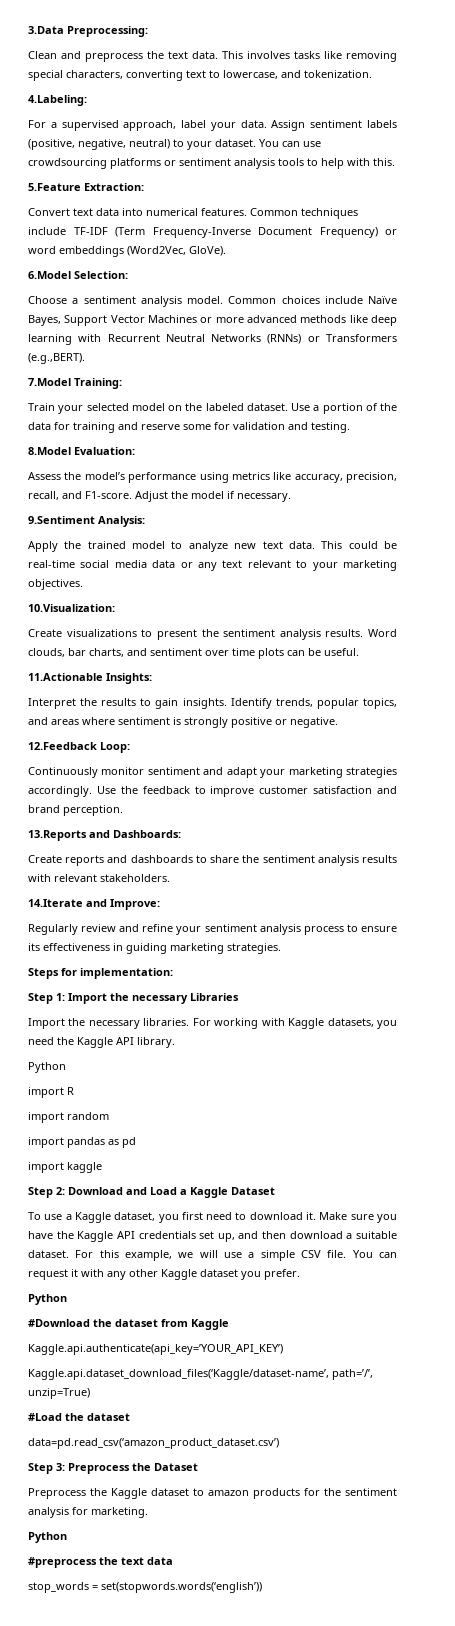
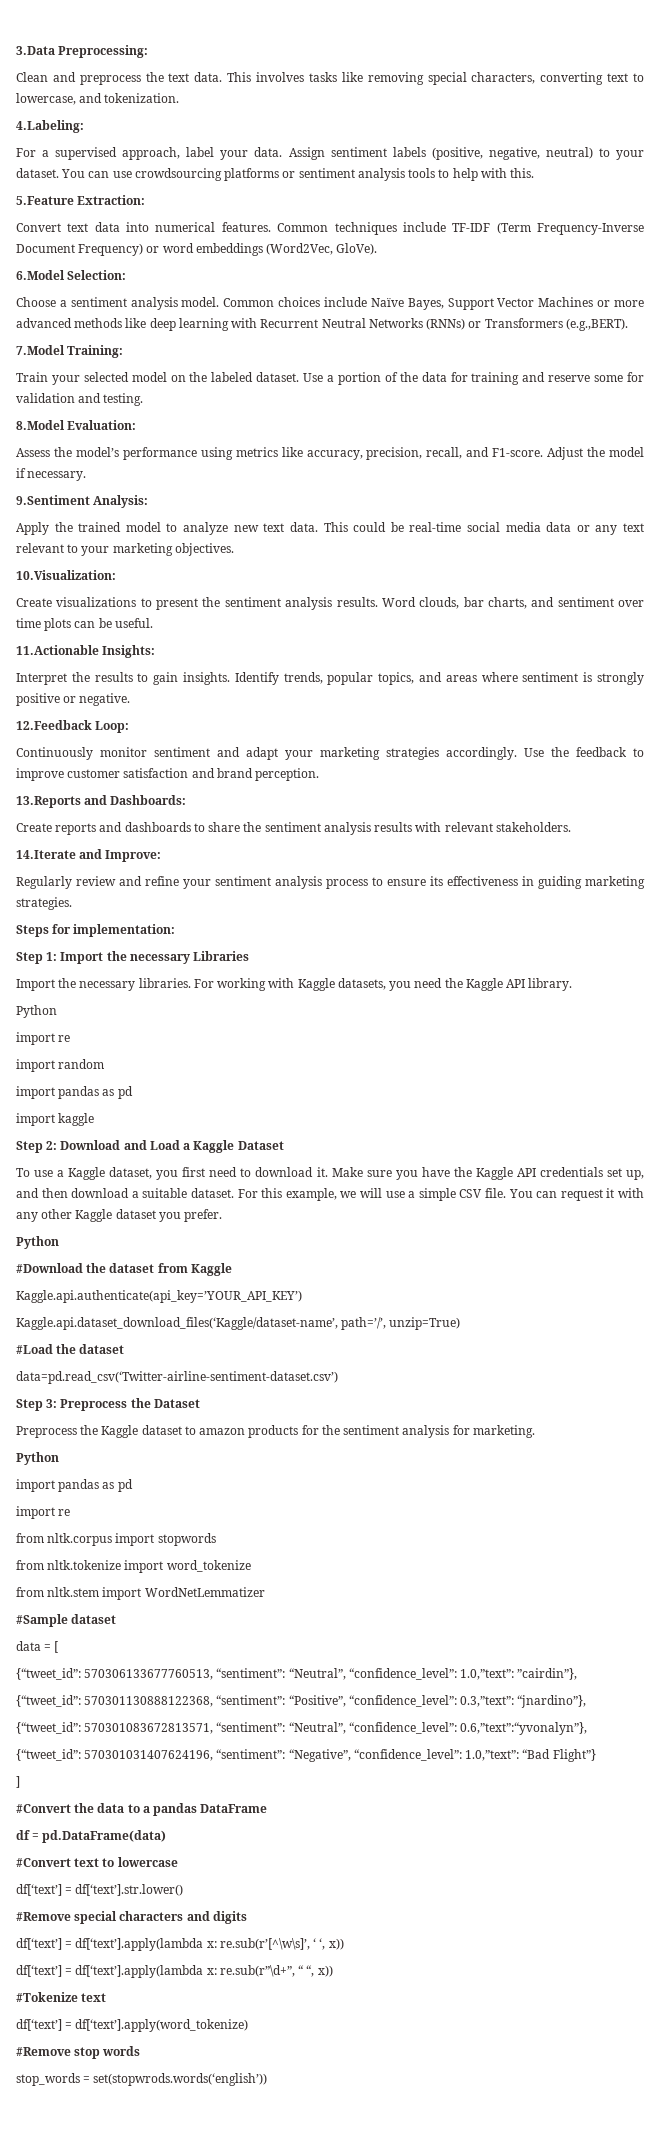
[67,1087,74,1095] R -> [58,1035,71,1042] re
[28,1438,279,1449] data=pd.read_csv(‘amazon_product_dataset.csv’) -> [16,1371,338,1384] data=pd.read_csv(‘Twitter-airline-sentiment-dataset.csv’)
[28,1557,173,1568] #preprocess the text data -> [16,1479,133,1492] [16,1506,71,1519] [16,1533,216,1546] [16,1560,251,1573] [16,1587,265,1600] [16,1614,117,1627] [16,1641,59,1653] [16,1668,578,1680] [16,1695,587,1708] [16,1722,588,1735] [16,1749,596,1762] [16,1776,20,1788] [16,1803,268,1816] [16,1830,167,1843] [16,1857,178,1867] [16,1884,184,1896] [16,1911,247,1924] [16,1938,344,1951] [16,1965,333,1978] [16,1992,107,2002] [16,2019,249,2032] [16,2046,141,2059] import pandas as pd // import re // from nltk.corpus import stopwords // from nltk.tokenize import word_tokenize // from nltk.stem import WordNetLemmatizer // #Sample dataset // data = [ // {“tweet_id”: 570306133677760513, “sentiment”: “Neutral”, “confidence_level”: 1.0,”text”: ”cairdin”}, // {“tweet_id”: 570301130888122368, “sentiment”: “Positive”, “confidence_level”: 0.3,”text”: “jnardino”}, // {“tweet_id”: 570301083672813571, “sentiment”: “Neutral”, “confidence_level”: 0.6,”text”:“yvonalyn”}, // {“tweet_id”: 570301031407624196, “sentiment”: “Negative”, “confidence_level”: 1.0,”text”: “Bad Flight”} // ] // #Convert the data to a pandas DataFrame // df = pd.DataFrame(data) // #Convert text to lowercase // df[‘text’] = df[‘text’].str.lower() // #Remove special characters and digits // df[‘text’] = df[‘text’].apply(lambda x: re.sub(r’[^\w\s]’, ‘ ‘, x)) // df[‘text’] = df[‘text’].apply(lambda x: re.sub(r”\d+”, “ “, x)) // #Tokenize text // df[‘text’] = df[‘text’].apply(word_tokenize) // #Remove stop words
[101,1582,262,1593] set(stopwords.words(‘english’)) -> [93,2073,268,2086] set(stopwrods.words(‘english’))

